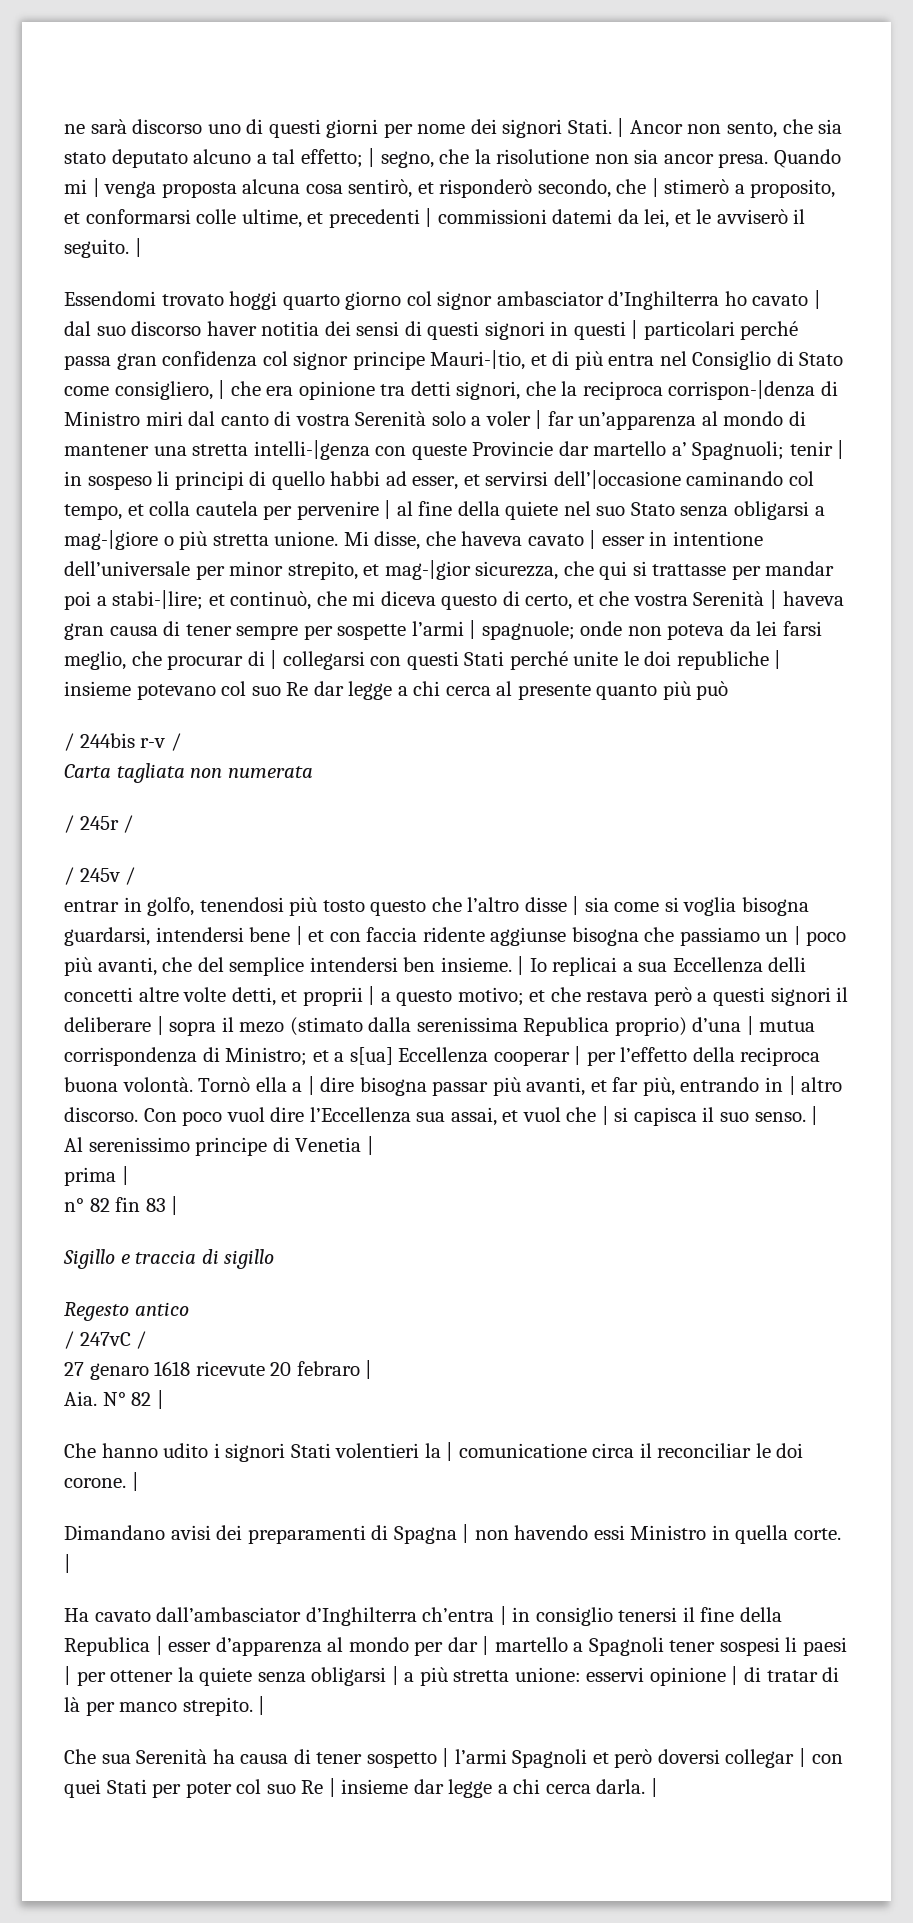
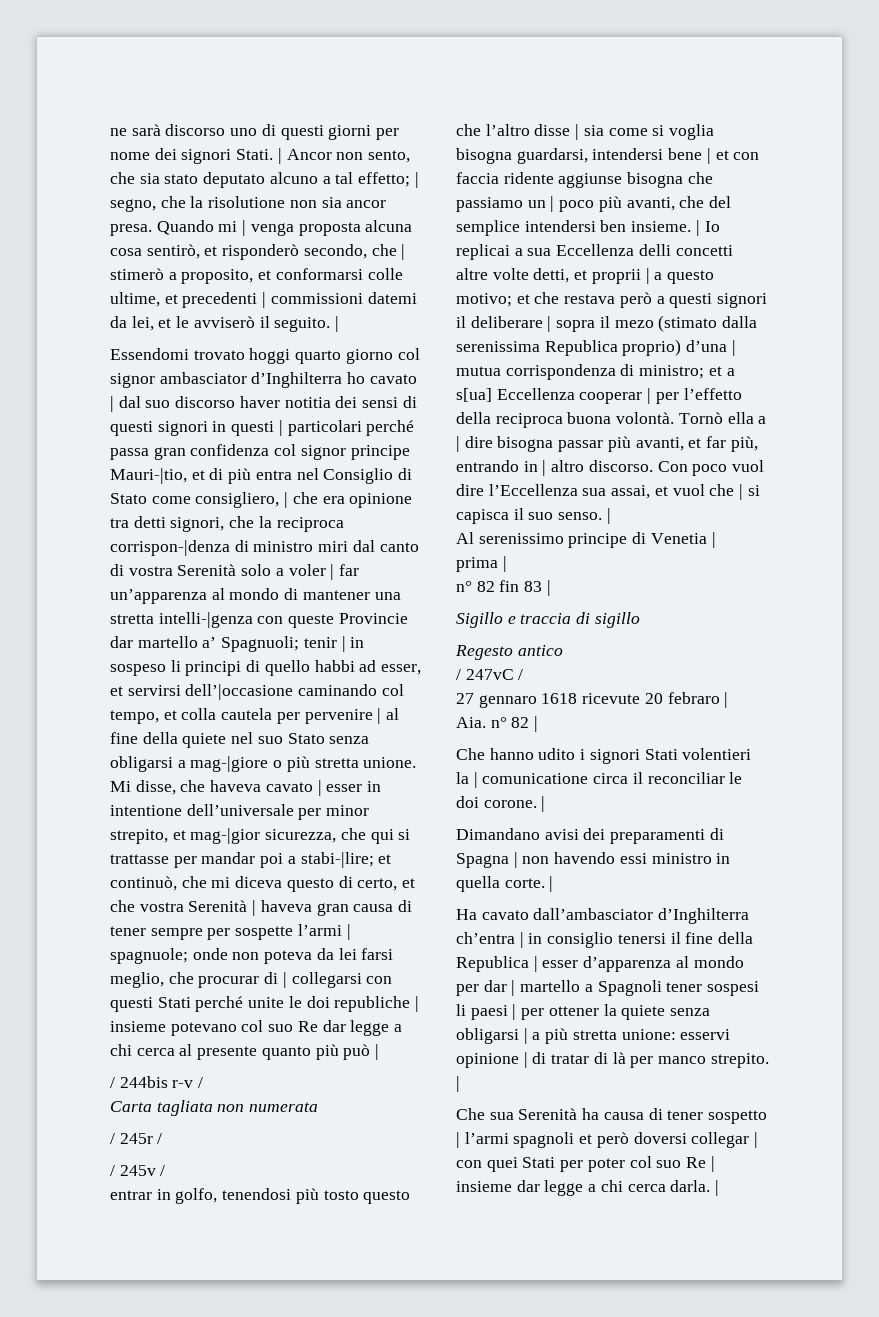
[64,411,140,426] Ministro -> [253,541,314,552] ministro
(729, 690) none -> [375,1044,380,1060] |
[225,1047,308,1066] Ministro; -> [639,365,705,379] ministro;
[89,1363,149,1380] genaro -> [478,695,537,708] gennaro
[102,1392,126,1406] N° -> [490,717,507,728] n°
[630,1525,707,1540] Ministro -> [651,853,712,864] ministro
[512,1749,588,1768] Spagnoli -> [513,1132,575,1148] spagnoli

